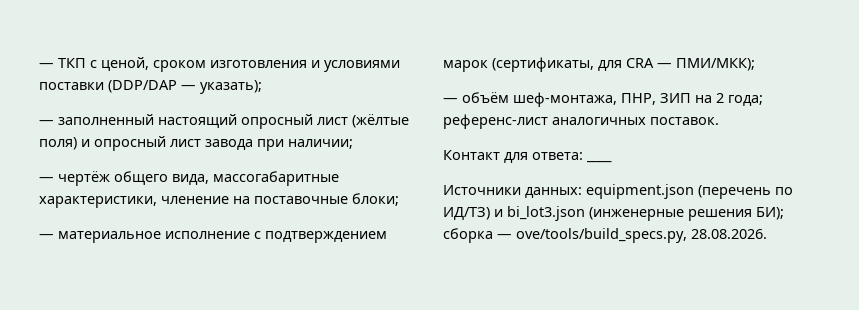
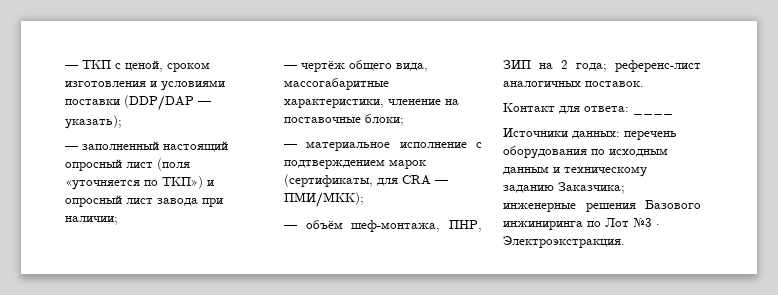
[352,114,409,128] [39,137,77,150] (жёлтые поля) -> [157,158,190,171] [65,176,203,190] (поля «уточняется по ТКП»)
[586,184,793,199] [443,206,784,221] [443,228,767,243] equipment.json (перечень по ИД/ТЗ) и bi_lot3.json (инженерные решения БИ); сборка — ove/tools/build_specs.py, 28.08.2026. -> [624,131,677,140] [503,146,668,159] [503,166,647,177] [503,182,625,194] [503,200,701,212] [503,217,660,230] [503,236,625,248] перечень оборудования по исходным данным и техническому заданию Заказчика; инженерные решения Базового инжиниринга по Лот №3 · Электроэкстракция.

